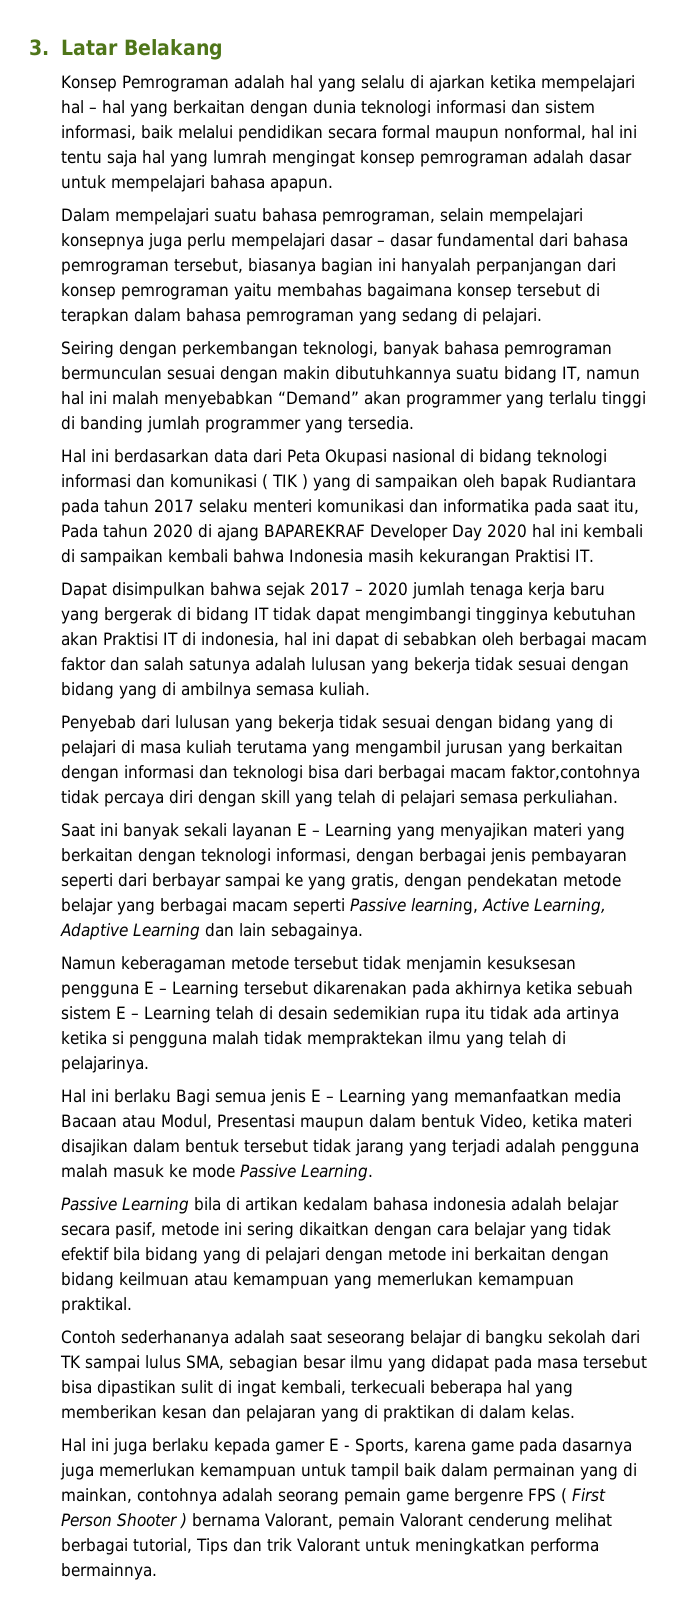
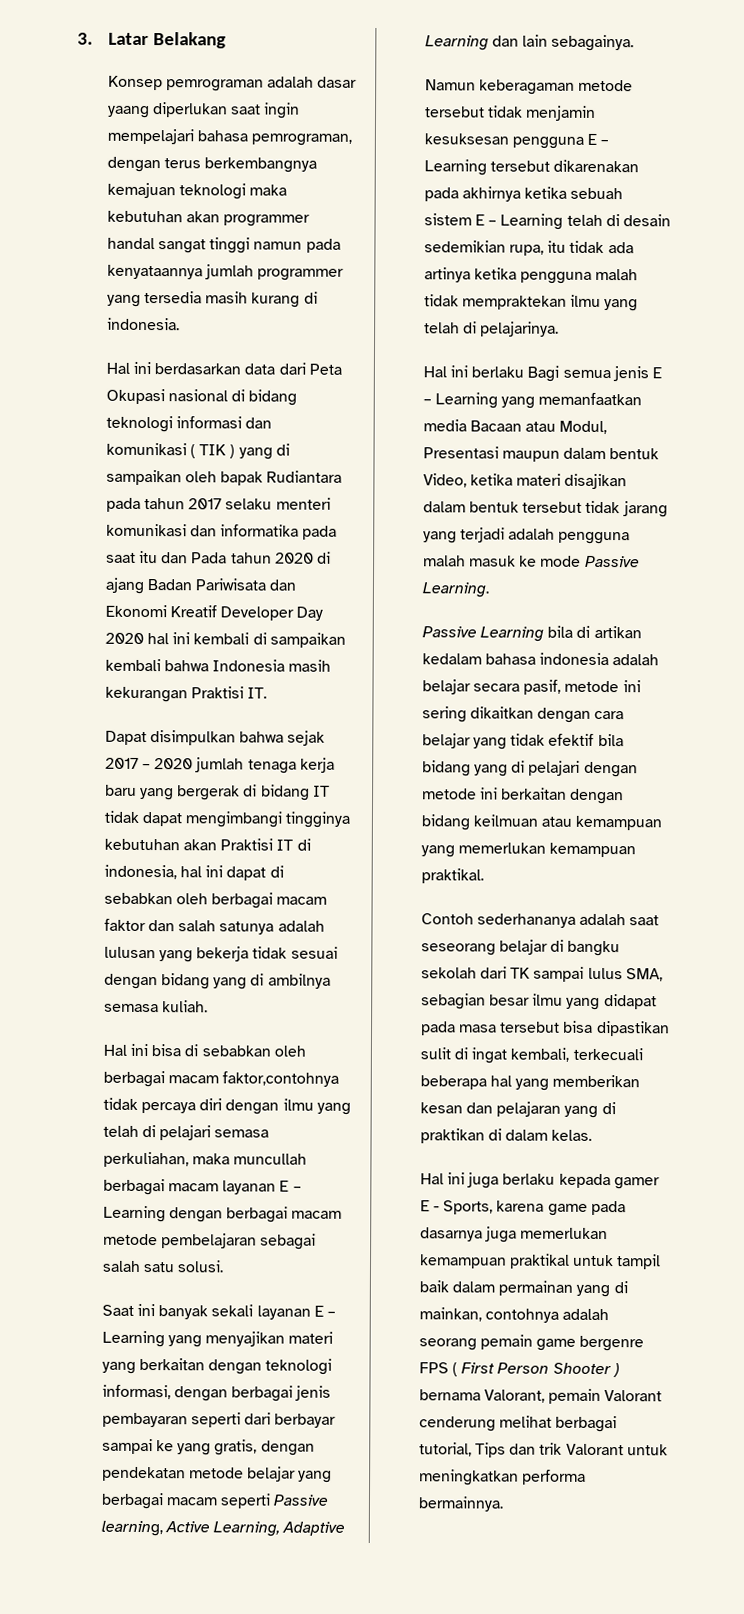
[121,75,635,92] [60,100,595,117] [60,125,637,142] [60,150,632,167] [60,175,333,192] [60,208,583,225] [60,233,628,250] [60,258,616,275] [60,283,600,300] [60,308,542,325] [60,341,612,358] [60,366,640,383] [60,391,646,408] [60,416,414,433] Pemrograman adalah hal yang selalu di ajarkan ketika mempelajari hal – hal yang berkaitan dengan dunia teknologi informasi dan sistem informasi, baik melalui pendidikan secara formal maupun nonformal, hal ini tentu saja hal yang lumrah mengingat konsep pemrograman adalah dasar untuk mempelajari bahasa apapun. // Dalam mempelajari suatu bahasa pemrograman, selain mempelajari konsepnya juga perlu mempelajari dasar – dasar fundamental dari bahasa pemrograman tersebut, biasanya bagian ini hanyalah perpanjangan dari konsep pemrograman yaitu membahas bagaimana konsep tersebut di terapkan dalam bahasa pemrograman yang sedang di pelajari. // Seiring dengan perkembangan teknologi, banyak bahasa pemrograman bermunculan sesuai dengan makin dibutuhkannya suatu bidang IT, namun hal ini malah menyebabkan “Demand” akan programmer yang terlalu tinggi di banding jumlah programmer yang tersedia. -> [166,76,358,92] [107,102,301,119] [106,128,353,146] [106,156,318,173] [106,182,288,200] [106,210,311,227] [106,237,341,254] [106,264,345,281] [106,291,318,308] [106,317,180,331] pemrograman adalah dasar yaang diperlukan saat ingin mempelajari bahasa pemrograman, dengan terus berkembangnya kemajuan teknologi maka kebutuhan akan programmer handal sangat tinggi namun pada kenyataannya jumlah programmer yang tersedia masih kurang di indonesia.
[613,499,639,514] itu, -> [139,550,189,564] itu dan
[263,524,365,537] BAPAREKRAF -> [147,578,297,591] [104,604,218,618] Badan Pariwisata dan Ekonomi Kreatif
[60,715,613,732] [60,740,623,757] [60,765,373,782] Penyebab dari lulusan yang bekerja tidak sesuai dengan bidang yang di pelajari di masa kuliah terutama yang mengambil jurusan yang berkaitan dengan informasi dan teknologi bisa dari -> [102,1043,306,1057] Hal ini bisa di sebabkan oleh
[260,790,290,804] skill -> [282,1098,314,1111] ilmu
[522,790,618,807] perkuliahan. -> [102,1151,308,1168] [102,1178,302,1196] [102,1205,343,1223] [102,1233,317,1250] [101,1260,225,1273] perkuliahan, maka muncullah berbagai macam layanan E – Learning dengan berbagai macam metode pembelajaran sebagai salah satu solusi.
[424,1009,460,1023] rupa -> [509,244,545,256] rupa,
[111,1031,124,1045] si -> (518, 273) none
(296, 1471) none -> [509,1253,571,1269] praktikal

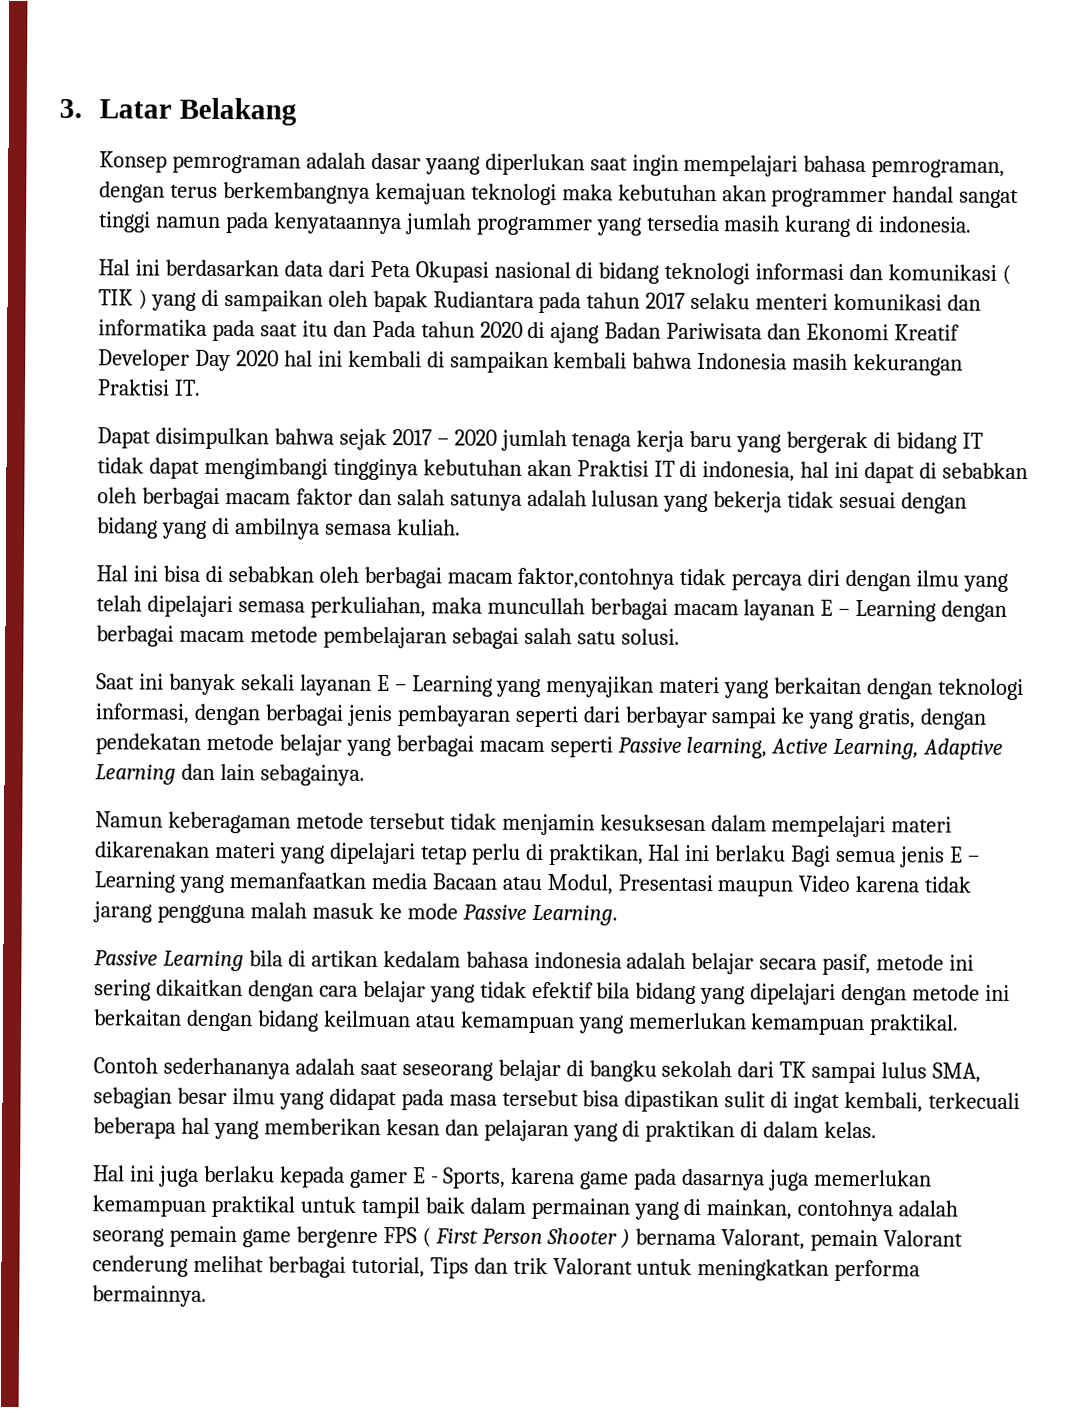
[142,1125,212,1141] di pelajari -> [146,595,233,618] dipelajari
[512,133,610,149] [423,159,640,176] [423,186,624,202] [423,213,671,230] [423,240,634,256] [423,267,639,284] [423,294,639,312] [423,321,560,337] pengguna E – Learning tersebut dikarenakan pada akhirnya ketika sebuah sistem E – Learning telah di desain sedemikian rupa, itu tidak ada artinya ketika pengguna malah tidak mempraktekan ilmu yang telah di pelajarinya. // -> [710,815,953,838] [94,841,644,866] dalam mempelajari materi dikarenakan materi yang dipelajari tetap perlu di praktikan,
[563,447,660,460] [422,473,628,490] [422,500,668,518] [422,527,556,544] dalam bentuk Video, ketika materi disajikan dalam bentuk tersebut tidak jarang yang terjadi adalah -> [798,875,972,893] [92,901,152,923] Video karena tidak jarang
[511,760,581,776] di pelajari -> [750,983,837,1005] dipelajari

